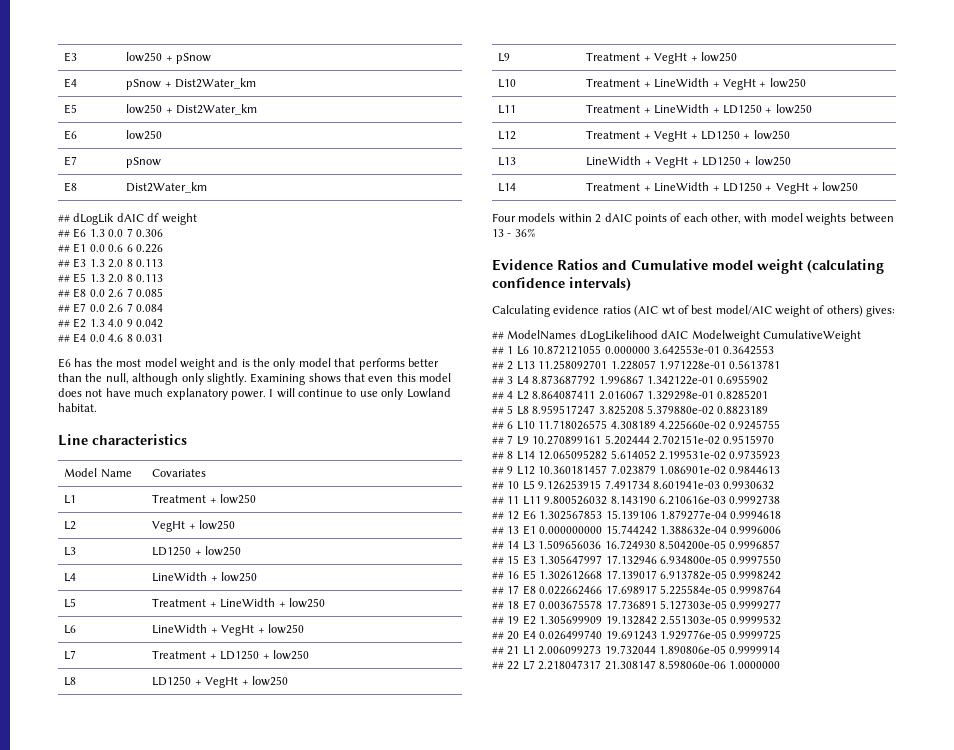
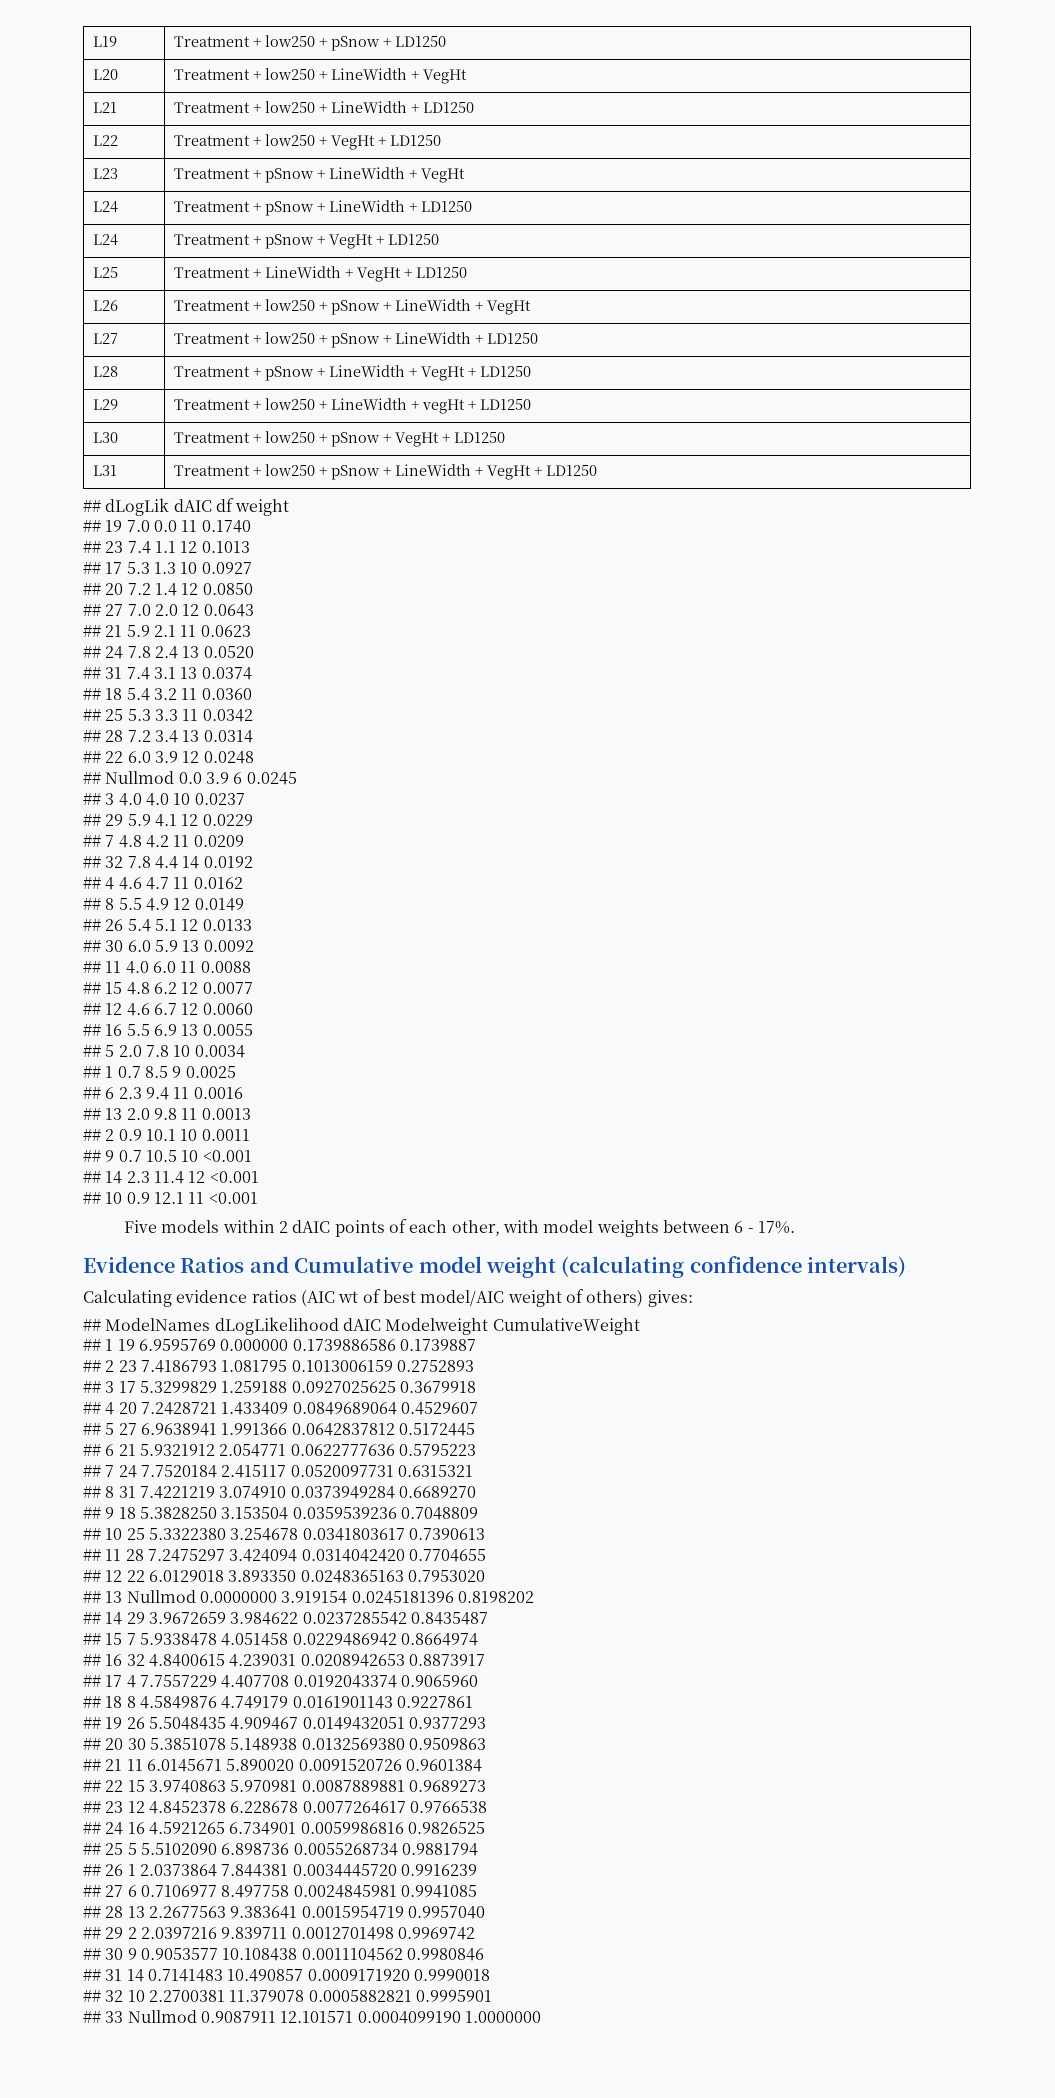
[64,52,78,62] [126,52,212,64] [64,78,78,88] [126,78,257,90] [64,104,78,114] [126,104,258,115] [64,130,78,140] [126,130,163,140] [64,156,78,166] [126,157,162,168] [64,182,78,192] [126,182,208,193] E3 | low250 + pSnow // E4 | pSnow + Dist2Water_km // E5 | low250 + Dist2Water_km // E6 | low250 // E7 | pSnow // E8 | Dist2Water_km -> [92,36,117,47] [173,35,446,51] [92,69,118,80] [173,68,467,84] [92,102,117,113] [173,101,474,113] [92,135,118,146] [173,134,441,150] [92,168,118,179] [173,167,465,183] [92,201,118,213] [173,200,472,216] [92,234,118,246] [173,234,439,249] [92,267,118,278] [173,266,467,282] [92,300,118,311] [173,299,531,315] [92,333,118,344] [173,332,538,348] [92,366,118,377] [173,365,531,381] [92,399,118,410] [173,398,531,414] [92,432,118,443] [173,431,505,447] [92,465,117,476] [173,464,597,480] L19 | Treatment + low250 + pSnow + LD1250 // L20 | Treatment + low250 + LineWidth + VegHt // L21 | Treatment + low250 + LineWidth + LD1250 // L22 | Treatment + low250 + VegHt + LD1250 // L23 | Treatment + pSnow + LineWidth + VegHt // L24 | Treatment + pSnow + LineWidth + LD1250 // L24 | Treatment + pSnow + VegHt + LD1250 // L25 | Treatment + LineWidth + VegHt + LD1250 // L26 | Treatment + low250 + pSnow + LineWidth + VegHt // L27 | Treatment + low250 + pSnow + LineWidth + LD1250 // L28 | Treatment + pSnow + LineWidth + VegHt + LD1250 // L29 | Treatment + low250 + LineWidth + vegHt + LD1250 // L30 | Treatment + low250 + pSnow + VegHt + LD1250 // L31 | Treatment + low250 + pSnow + LineWidth + VegHt + LD1250
[73,228,163,238] [58,243,163,253] [58,258,163,268] [58,273,163,283] [58,288,163,298] [58,303,163,313] [58,318,163,328] [58,333,163,343] [58,358,439,370] [58,373,452,385] [58,388,451,400] [58,403,97,412] [58,434,187,446] [64,468,132,478] [152,469,207,477] [64,495,77,504] [152,494,257,504] [64,521,77,530] [152,520,236,532] [64,547,77,556] [152,546,242,556] [64,573,77,582] [152,572,258,582] [64,598,77,608] [152,598,325,608] [64,625,77,634] [152,624,304,636] [64,650,77,660] [152,650,309,660] [64,677,77,686] [152,676,288,688] [498,53,511,62] [586,52,737,64] [498,79,517,88] [586,78,806,90] [498,105,517,114] [586,104,812,114] [498,131,517,140] [586,130,790,142] [498,157,517,166] [586,156,791,168] [498,183,517,192] [586,182,859,194] [492,213,516,222] E6 1.3 0.0 7 0.306 // ## E1 0.0 0.6 6 0.226 // ## E3 1.3 2.0 8 0.113 // ## E5 1.3 2.0 8 0.113 // ## E8 0.0 2.6 7 0.085 // ## E7 0.0 2.6 7 0.084 // ## E2 1.3 4.0 9 0.042 // ## E4 0.0 4.6 8 0.031 // E6 has the most model weight and is the only model that performs better than the null, although only slightly. Examining shows that even this model does not have much explanatory power. I will continue to use only Lowland habitat. // Line characteristics // Model Name | Covariates // L1 | Treatment + low250 // L2 | VegHt + low250 // L3 | LD1250 + low250 // L4 | LineWidth + low250 // L5 | Treatment + LineWidth + low250 // L6 | LineWidth + VegHt + low250 // L7 | Treatment + LD1250 + low250 // L8 | LD1250 + VegHt + low250 // L9 | Treatment + VegHt + low250 // L10 | Treatment + LineWidth + VegHt + low250 // L11 | Treatment + LineWidth + LD1250 + low250 // L12 | Treatment + VegHt + LD1250 + low250 // L13 | LineWidth + VegHt + LD1250 + low250 // L14 | Treatment + LineWidth + LD1250 + VegHt + low250 // Four -> [105,520,251,533] [83,540,250,554] [83,561,252,574] [83,582,253,596] [83,603,254,617] [83,624,251,637] [83,645,254,659] [83,666,252,680] [83,687,252,701] [83,708,253,722] [83,729,253,743] [83,750,254,764] [83,771,297,785] [83,792,245,806] [83,813,253,827] [83,834,244,848] [83,855,253,869] [83,876,243,890] [83,897,244,911] [83,918,252,932] [83,939,254,952] [83,960,251,974] [83,981,253,995] [83,1002,253,1016] [83,1023,253,1036] [83,1044,245,1058] [83,1065,236,1078] [83,1086,243,1100] [83,1107,251,1120] [83,1128,250,1141] [83,1149,252,1162] [83,1170,259,1184] [83,1191,258,1204] [124,1220,158,1233] 19 7.0 0.0 11 0.1740 // ## 23 7.4 1.1 12 0.1013 // ## 17 5.3 1.3 10 0.0927 // ## 20 7.2 1.4 12 0.0850 // ## 27 7.0 2.0 12 0.0643 // ## 21 5.9 2.1 11 0.0623 // ## 24 7.8 2.4 13 0.0520 // ## 31 7.4 3.1 13 0.0374 // ## 18 5.4 3.2 11 0.0360 // ## 25 5.3 3.3 11 0.0342 // ## 28 7.2 3.4 13 0.0314 // ## 22 6.0 3.9 12 0.0248 // ## Nullmod 0.0 3.9 6 0.0245 // ## 3 4.0 4.0 10 0.0237 // ## 29 5.9 4.1 12 0.0229 // ## 7 4.8 4.2 11 0.0209 // ## 32 7.8 4.4 14 0.0192 // ## 4 4.6 4.7 11 0.0162 // ## 8 5.5 4.9 12 0.0149 // ## 26 5.4 5.1 12 0.0133 // ## 30 6.0 5.9 13 0.0092 // ## 11 4.0 6.0 11 0.0088 // ## 15 4.8 6.2 12 0.0077 // ## 12 4.6 6.7 12 0.0060 // ## 16 5.5 6.9 13 0.0055 // ## 5 2.0 7.8 10 0.0034 // ## 1 0.7 8.5 9 0.0025 // ## 6 2.3 9.4 11 0.0016 // ## 13 2.0 9.8 11 0.0013 // ## 2 0.9 10.1 10 0.0011 // ## 9 0.7 10.5 10 <0.001 // ## 14 2.3 11.4 12 <0.001 // ## 10 0.9 12.1 11 <0.001 // Five
[492,228,536,237] 13 - 36% -> [734,1221,795,1234] 6 - 17%.
[516,345,775,355] [492,360,781,370] [492,375,769,385] [492,390,769,400] [492,405,769,415] [492,420,781,430] [492,435,775,445] [492,450,781,460] [492,465,781,475] [492,480,775,490] [492,495,781,505] [492,510,782,520] [492,525,782,535] [492,540,781,550] [492,555,782,565] [492,570,782,580] [492,585,782,595] [492,600,782,610] [492,615,782,625] [492,630,782,640] [492,645,781,655] [492,660,726,670] L6 10.872121055 0.000000 3.642553e-01 0.3642553 // ## 2 L13 11.258092701 1.228057 1.971228e-01 0.5613781 // ## 3 L4 8.873687792 1.996867 1.342122e-01 0.6955902 // ## 4 L2 8.864087411 2.016067 1.329298e-01 0.8285201 // ## 5 L8 8.959517247 3.825208 5.379880e-02 0.8823189 // ## 6 L10 11.718026575 4.308189 4.225660e-02 0.9245755 // ## 7 L9 10.270899161 5.202444 2.702151e-02 0.9515970 // ## 8 L14 12.065095282 5.614052 2.199531e-02 0.9735923 // ## 9 L12 10.360181457 7.023879 1.086901e-02 0.9844613 // ## 10 L5 9.126253915 7.491734 8.601941e-03 0.9930632 // ## 11 L11 9.800526032 8.143190 6.210616e-03 0.9992738 // ## 12 E6 1.302567853 15.139106 1.879277e-04 0.9994618 // ## 13 E1 0.000000000 15.744242 1.388632e-04 0.9996006 // ## 14 L3 1.509656036 16.724930 8.504200e-05 0.9996857 // ## 15 E3 1.305647997 17.132946 6.934800e-05 0.9997550 // ## 16 E5 1.302612668 17.139017 6.913782e-05 0.9998242 // ## 17 E8 0.022662466 17.698917 5.225584e-05 0.9998764 // ## 18 E7 0.003675578 17.736891 5.127303e-05 0.9999277 // ## 19 E2 1.305699909 19.132842 2.551303e-05 0.9999532 // ## 20 E4 0.026499740 19.691243 1.929776e-05 0.9999725 // ## 21 L1 2.006099273 19.732044 1.890806e-05 0.9999914 // ## 22 L7 2.218047317 21.308147 8.598060e-06 -> [117,1339,476,1351] [83,1359,474,1373] [83,1380,476,1393] [83,1401,478,1415] [83,1422,475,1436] [83,1443,476,1457] [83,1464,473,1478] [83,1485,476,1499] [83,1506,478,1520] [83,1527,485,1541] [83,1548,486,1562] [83,1569,485,1583] [83,1590,534,1604] [83,1611,488,1625] [83,1632,478,1646] [83,1653,485,1667] [83,1674,478,1688] [83,1695,473,1709] [83,1716,486,1730] [83,1737,486,1751] [83,1758,482,1772] [83,1779,486,1793] [83,1800,487,1814] [83,1821,485,1835] [83,1842,478,1856] [83,1863,477,1877] [83,1884,477,1898] [83,1905,485,1919] [83,1926,475,1940] [83,1947,484,1961] [83,1968,490,1982] [83,1989,492,2002] [83,2010,461,2024] 19 6.9595769 0.000000 0.1739886586 0.1739887 // ## 2 23 7.4186793 1.081795 0.1013006159 0.2752893 // ## 3 17 5.3299829 1.259188 0.0927025625 0.3679918 // ## 4 20 7.2428721 1.433409 0.0849689064 0.4529607 // ## 5 27 6.9638941 1.991366 0.0642837812 0.5172445 // ## 6 21 5.9321912 2.054771 0.0622777636 0.5795223 // ## 7 24 7.7520184 2.415117 0.0520097731 0.6315321 // ## 8 31 7.4221219 3.074910 0.0373949284 0.6689270 // ## 9 18 5.3828250 3.153504 0.0359539236 0.7048809 // ## 10 25 5.3322380 3.254678 0.0341803617 0.7390613 // ## 11 28 7.2475297 3.424094 0.0314042420 0.7704655 // ## 12 22 6.0129018 3.893350 0.0248365163 0.7953020 // ## 13 Nullmod 0.0000000 3.919154 0.0245181396 0.8198202 // ## 14 29 3.9672659 3.984622 0.0237285542 0.8435487 // ## 15 7 5.9338478 4.051458 0.0229486942 0.8664974 // ## 16 32 4.8400615 4.239031 0.0208942653 0.8873917 // ## 17 4 7.7557229 4.407708 0.0192043374 0.9065960 // ## 18 8 4.5849876 4.749179 0.0161901143 0.9227861 // ## 19 26 5.5048435 4.909467 0.0149432051 0.9377293 // ## 20 30 5.3851078 5.148938 0.0132569380 0.9509863 // ## 21 11 6.0145671 5.890020 0.0091520726 0.9601384 // ## 22 15 3.9740863 5.970981 0.0087889881 0.9689273 // ## 23 12 4.8452378 6.228678 0.0077264617 0.9766538 // ## 24 16 4.5921265 6.734901 0.0059986816 0.9826525 // ## 25 5 5.5102090 6.898736 0.0055268734 0.9881794 // ## 26 1 2.0373864 7.844381 0.0034445720 0.9916239 // ## 27 6 0.7106977 8.497758 0.0024845981 0.9941085 // ## 28 13 2.2677563 9.383641 0.0015954719 0.9957040 // ## 29 2 2.0397216 9.839711 0.0012701498 0.9969742 // ## 30 9 0.9053577 10.108438 0.0011104562 0.9980846 // ## 31 14 0.7141483 10.490857 0.0009171920 0.9990018 // ## 32 10 2.2700381 11.379078 0.0005882821 0.9995901 // ## 33 Nullmod 0.9087911 12.101571 0.0004099190

